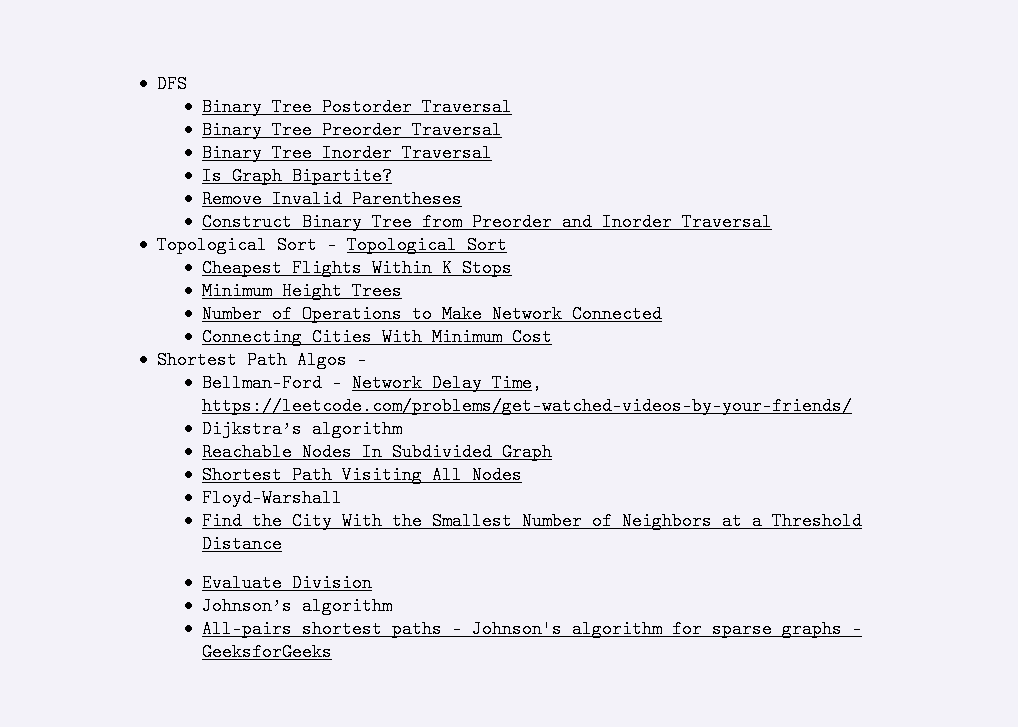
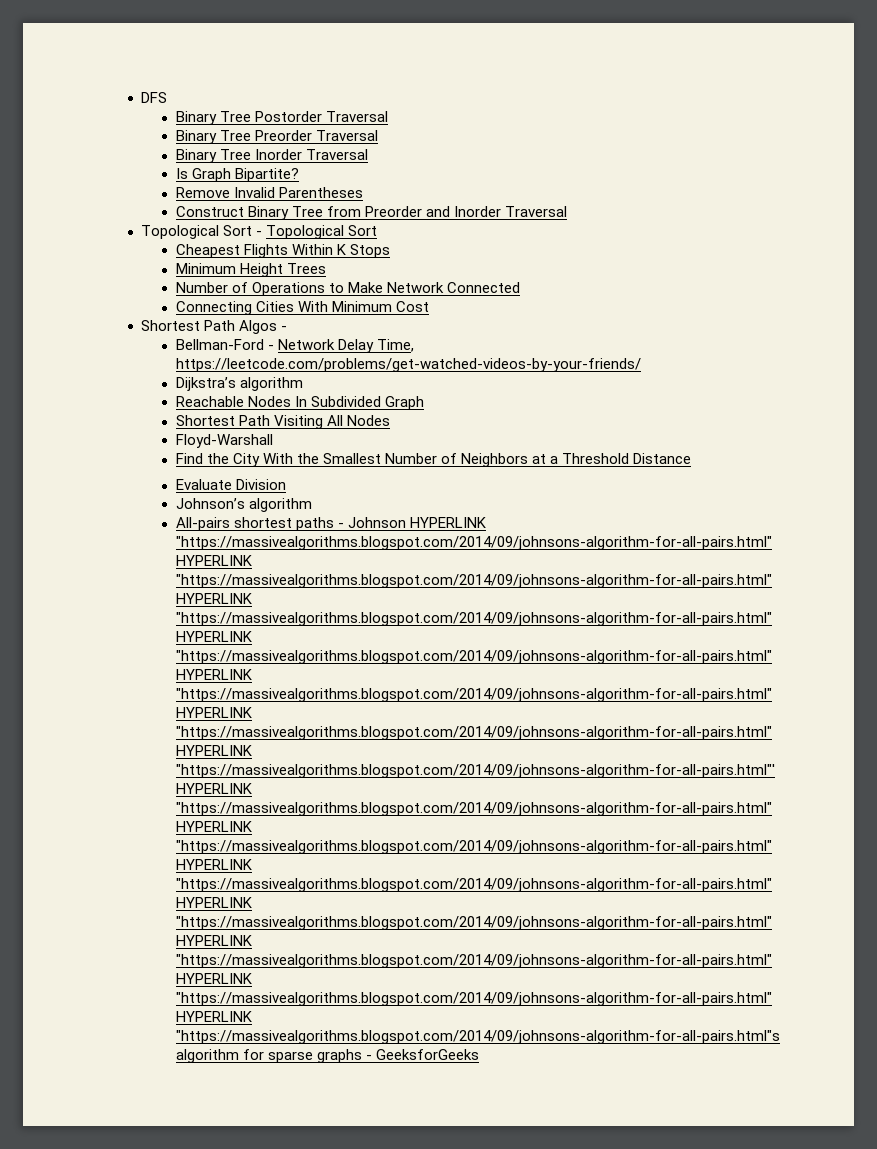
[472,620,563,638] Johnson's -> [348,517,487,528] [175,536,772,550] [175,555,252,566] [175,574,772,588] [175,593,252,604] [175,612,772,626] [175,631,252,642] [175,650,772,664] [175,669,252,680] [175,688,772,702] [175,707,252,718] [175,726,772,740] [175,745,252,756] [175,764,775,778] [175,783,252,794] [175,802,772,816] [175,821,252,832] [175,840,772,854] [175,859,252,870] [175,878,772,892] [175,897,252,908] [175,916,772,930] [175,935,252,946] [175,954,772,968] [175,973,252,984] [175,992,772,1006] [175,1011,252,1022] [175,1030,780,1044] Johnson HYPERLINK "https://massivealgorithms.blogspot.com/2014/09/johnsons-algorithm-for-all-pairs.html" HYPERLINK "https://massivealgorithms.blogspot.com/2014/09/johnsons-algorithm-for-all-pairs.html" HYPERLINK "https://massivealgorithms.blogspot.com/2014/09/johnsons-algorithm-for-all-pairs.html" HYPERLINK "https://massivealgorithms.blogspot.com/2014/09/johnsons-algorithm-for-all-pairs.html" HYPERLINK "https://massivealgorithms.blogspot.com/2014/09/johnsons-algorithm-for-all-pairs.html" HYPERLINK "https://massivealgorithms.blogspot.com/2014/09/johnsons-algorithm-for-all-pairs.html" HYPERLINK "https://massivealgorithms.blogspot.com/2014/09/johnsons-algorithm-for-all-pairs.html"' HYPERLINK "https://massivealgorithms.blogspot.com/2014/09/johnsons-algorithm-for-all-pairs.html" HYPERLINK "https://massivealgorithms.blogspot.com/2014/09/johnsons-algorithm-for-all-pairs.html" HYPERLINK "https://massivealgorithms.blogspot.com/2014/09/johnsons-algorithm-for-all-pairs.html" HYPERLINK "https://massivealgorithms.blogspot.com/2014/09/johnsons-algorithm-for-all-pairs.html" HYPERLINK "https://massivealgorithms.blogspot.com/2014/09/johnsons-algorithm-for-all-pairs.html" HYPERLINK "https://massivealgorithms.blogspot.com/2014/09/johnsons-algorithm-for-all-pairs.html" HYPERLINK "https://massivealgorithms.blogspot.com/2014/09/johnsons-algorithm-for-all-pairs.html"s

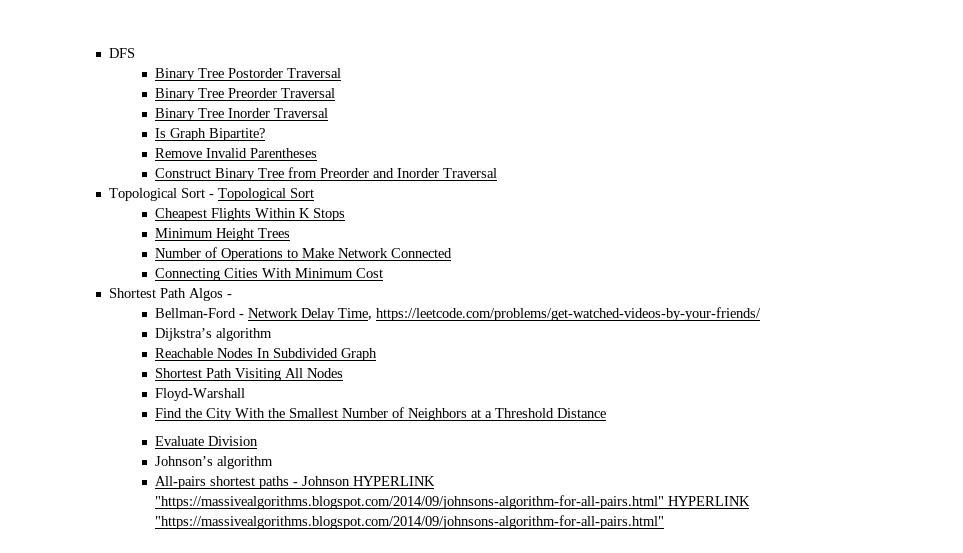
[175,593,252,604] [175,612,772,626] [175,631,252,642] [175,650,772,664] [175,669,252,680] [175,688,772,702] [175,707,252,718] [175,726,772,740] [175,745,252,756] [175,764,775,778] [175,783,252,794] [175,802,772,816] [175,821,252,832] [175,840,772,854] [175,859,252,870] [175,878,772,892] [175,897,252,908] [175,916,772,930] [175,935,252,946] [175,954,772,968] [175,973,252,984] [175,992,772,1006] [175,1011,252,1022] [175,1030,780,1044] [175,1049,480,1063] HYPERLINK "https://massivealgorithms.blogspot.com/2014/09/johnsons-algorithm-for-all-pairs.html" HYPERLINK "https://massivealgorithms.blogspot.com/2014/09/johnsons-algorithm-for-all-pairs.html" HYPERLINK "https://massivealgorithms.blogspot.com/2014/09/johnsons-algorithm-for-all-pairs.html" HYPERLINK "https://massivealgorithms.blogspot.com/2014/09/johnsons-algorithm-for-all-pairs.html" HYPERLINK "https://massivealgorithms.blogspot.com/2014/09/johnsons-algorithm-for-all-pairs.html"' HYPERLINK "https://massivealgorithms.blogspot.com/2014/09/johnsons-algorithm-for-all-pairs.html" HYPERLINK "https://massivealgorithms.blogspot.com/2014/09/johnsons-algorithm-for-all-pairs.html" HYPERLINK "https://massivealgorithms.blogspot.com/2014/09/johnsons-algorithm-for-all-pairs.html" HYPERLINK "https://massivealgorithms.blogspot.com/2014/09/johnsons-algorithm-for-all-pairs.html" HYPERLINK "https://massivealgorithms.blogspot.com/2014/09/johnsons-algorithm-for-all-pairs.html" HYPERLINK "https://massivealgorithms.blogspot.com/2014/09/johnsons-algorithm-for-all-pairs.html" HYPERLINK "https://massivealgorithms.blogspot.com/2014/09/johnsons-algorithm-for-all-pairs.html"s algorithm for sparse graphs - GeeksforGeeks -> (664, 522) none

